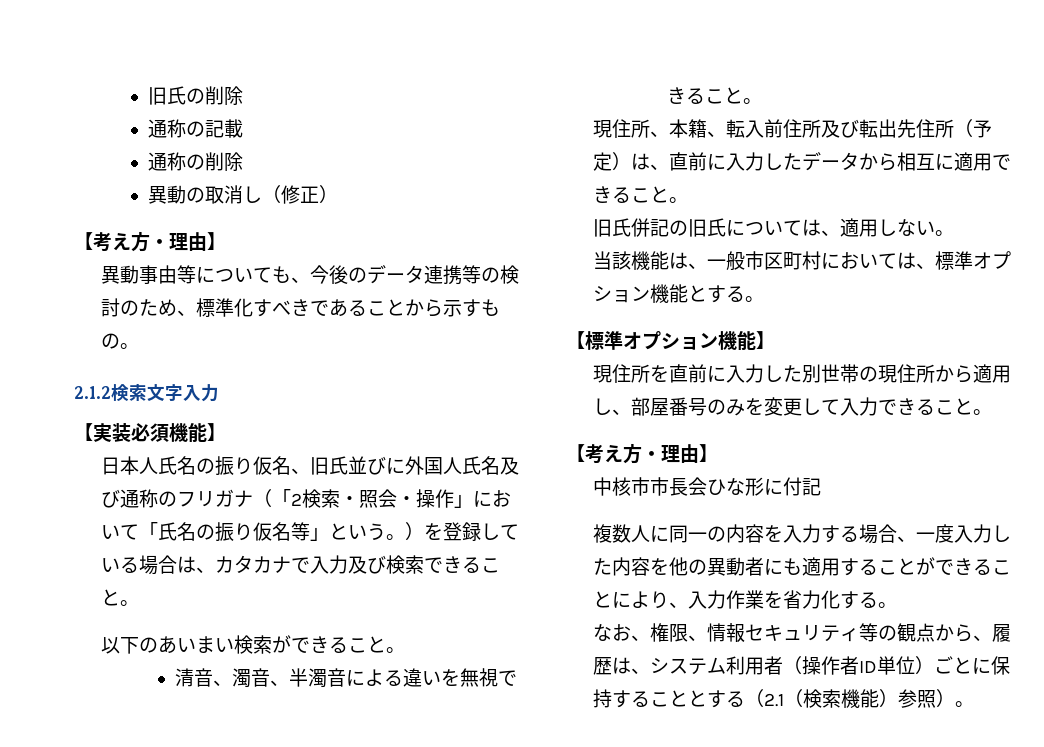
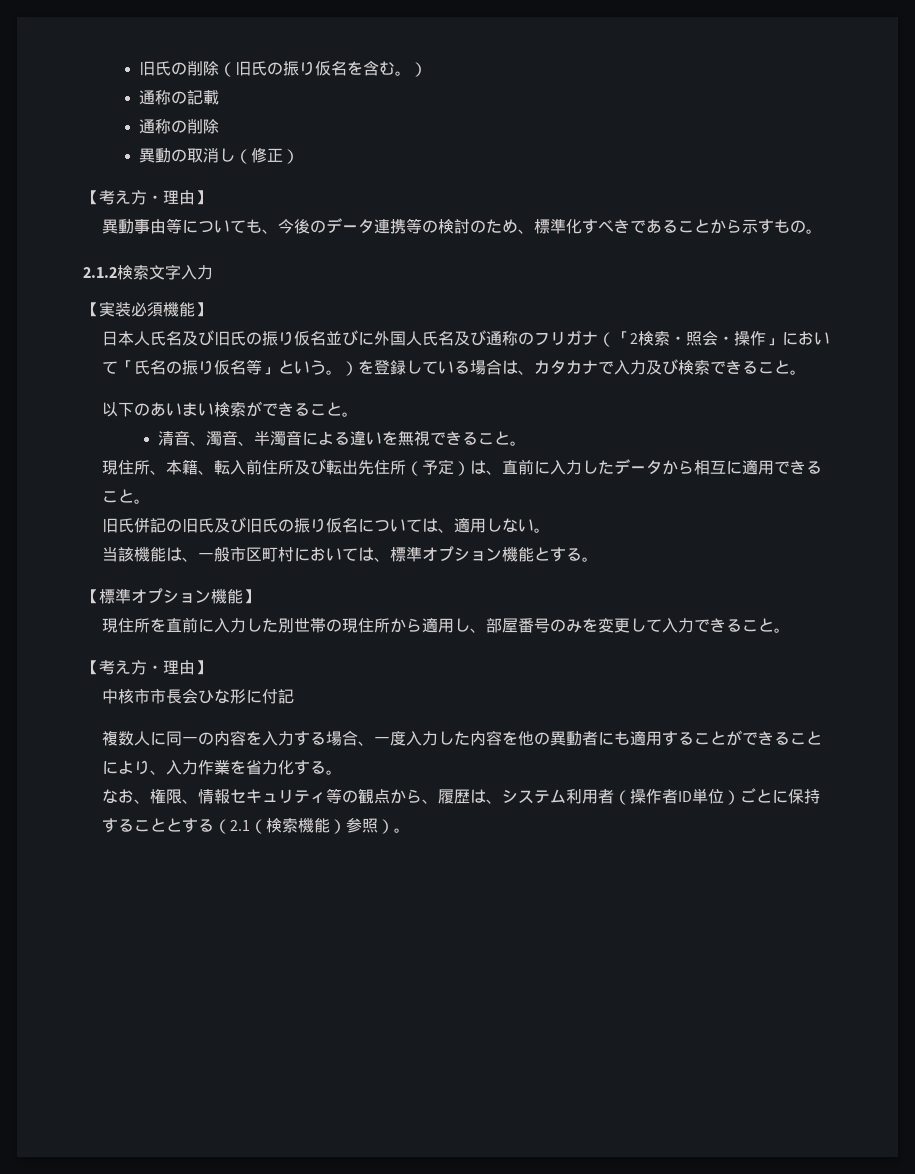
(244, 95) none -> [218,61,427,77] （旧氏の振り仮名を含む。）
[195,456,348,476] の振り仮名、旧氏 -> [182,330,327,346] 及び旧氏の振り仮名
(726, 227) none -> [214,517,359,533] 及び旧氏の振り仮名

